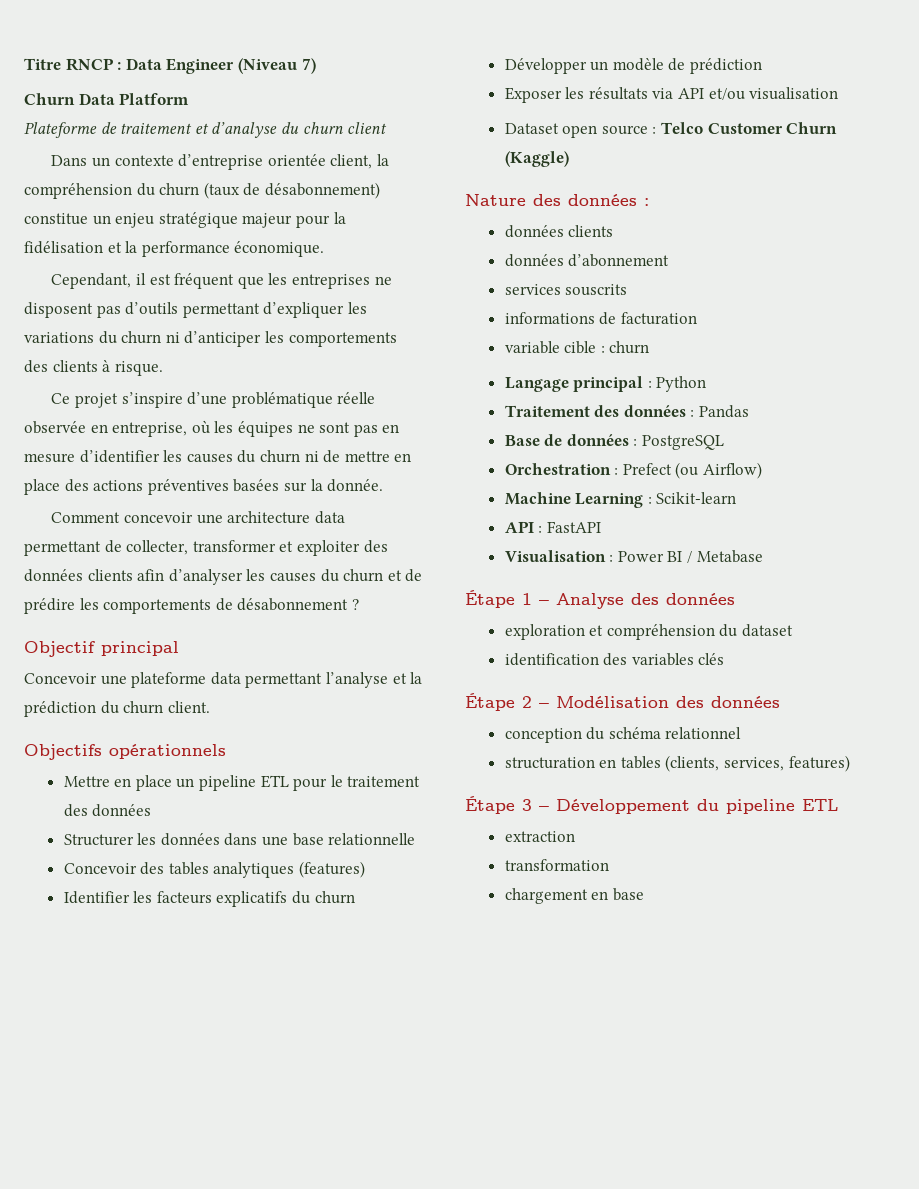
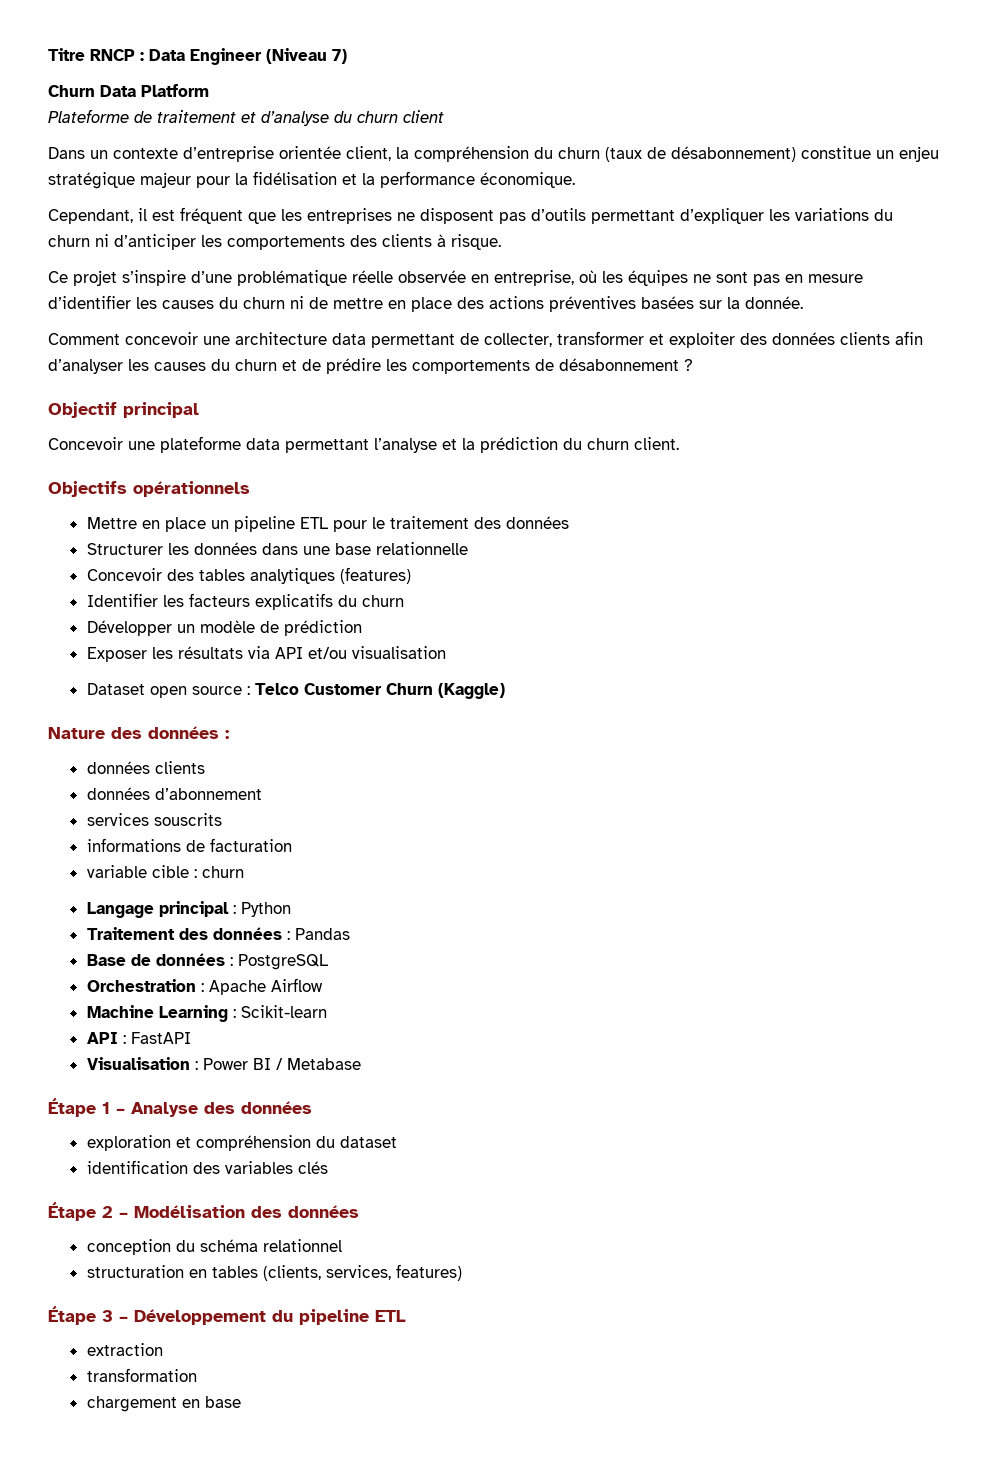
[622,462,762,479] Prefect (ou Airflow) -> [208,978,323,995] Apache Airflow

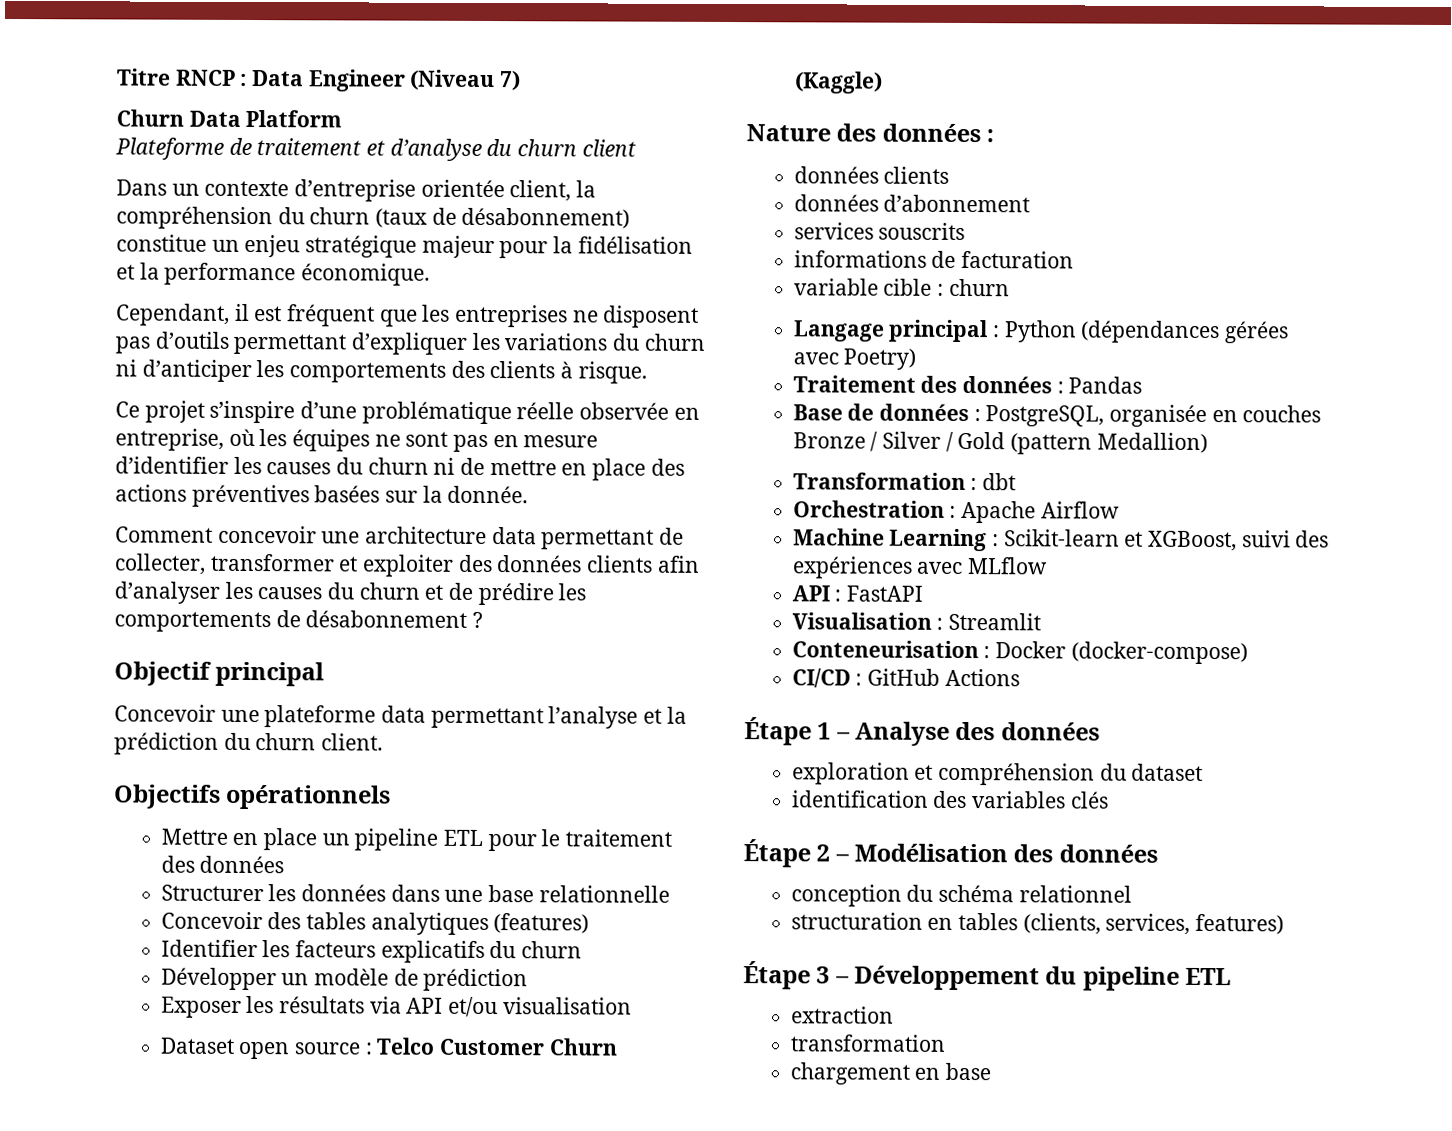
(291, 909) none -> [1080,320,1290,344] [792,348,917,370] (dépendances gérées avec Poetry)
[237,954,328,970] PostgreSQL -> [985,404,1322,428] [792,431,1208,455] [792,472,1017,491] PostgreSQL, organisée en couches Bronze / Silver / Gold (pattern Medallion) // Transformation : dbt
(327, 1011) none -> [1124,530,1330,552] [791,556,1049,579] et XGBoost, suivi des expériences avec MLflow
[202,1058,361,1070] Power BI / Metabase -> [948,612,1042,631] [791,640,1248,665] [791,668,1020,688] Streamlit // Conteneurisation : Docker (docker-compose) // CI/CD : GitHub Actions

